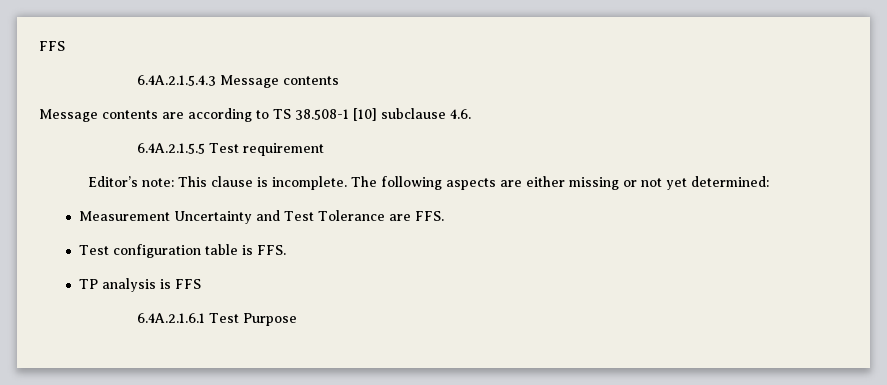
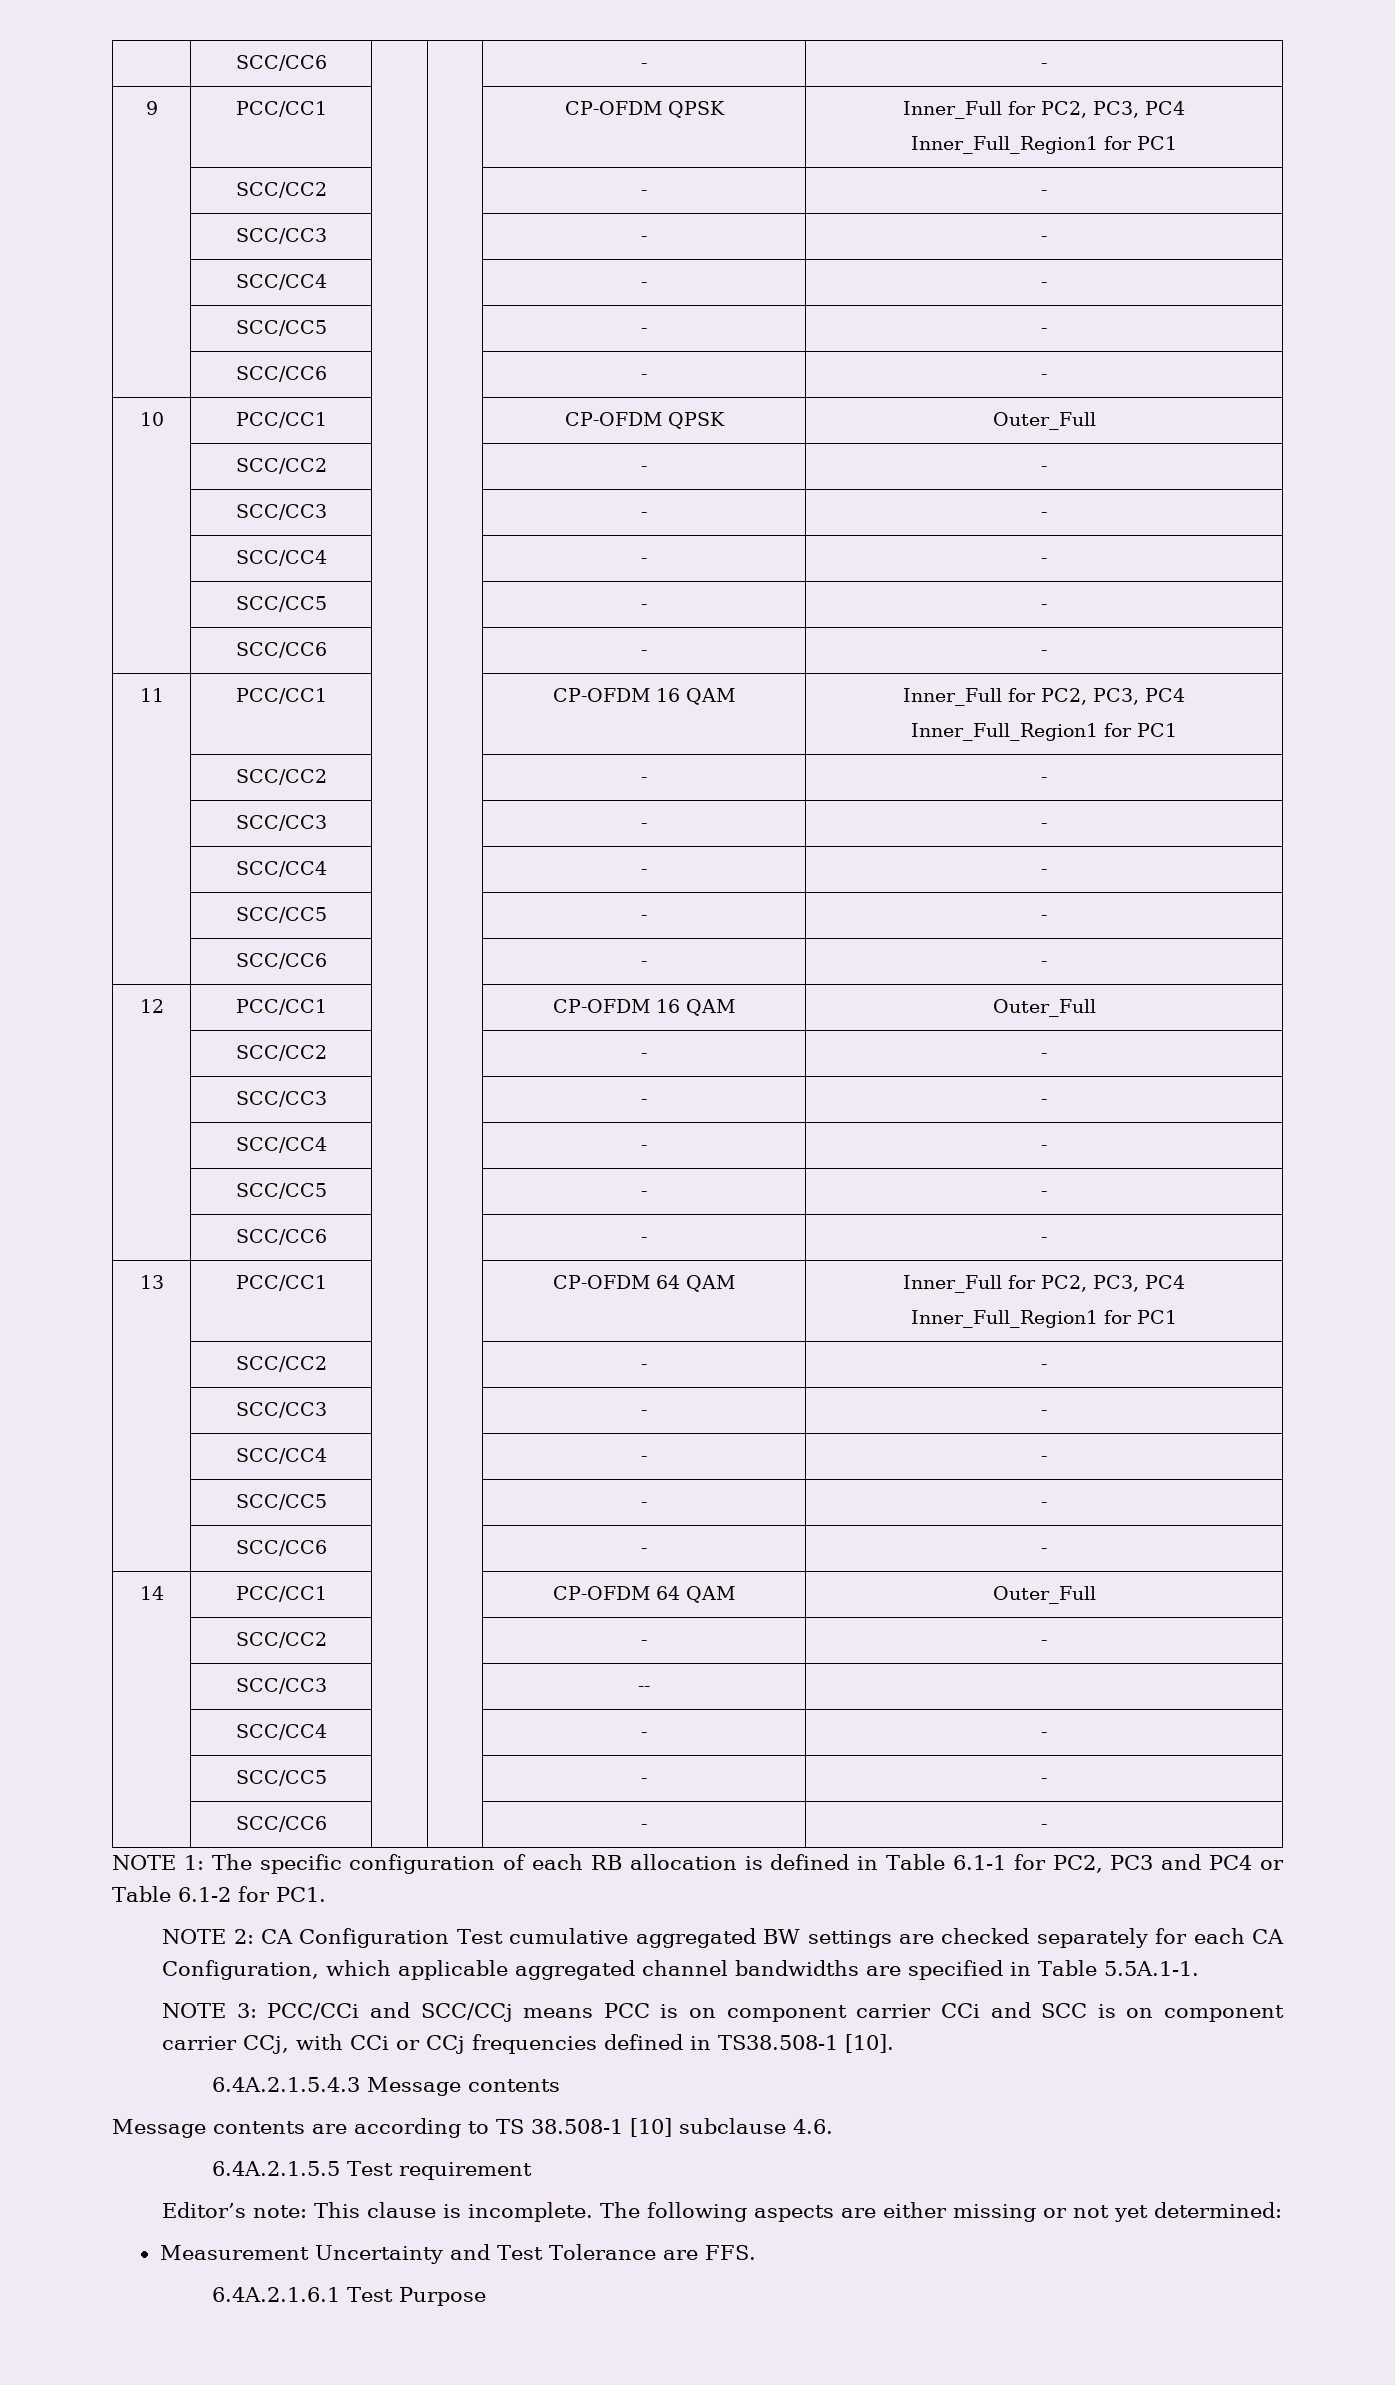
[39,41,65,51] FFS -> [235,55,327,71] [641,63,647,69] [1041,63,1047,69] [145,101,158,115] [235,101,327,117] [564,101,725,118] [903,101,1185,119] [911,136,1177,154] [235,182,327,198] [641,190,647,196] [1041,190,1047,196] [235,228,327,244] [641,236,647,242] [1041,236,1047,242] [235,274,327,290] [641,282,647,288] [1041,282,1047,288] [235,320,327,336] [641,328,647,334] [1041,328,1047,334] [235,366,327,382] [641,374,647,380] [1041,374,1047,380] [139,412,164,426] [235,412,327,428] [564,412,725,429] [992,412,1096,430] [235,458,327,474] [641,466,647,472] [1041,466,1047,472] [235,504,327,520] [641,512,647,518] [1041,512,1047,518] [235,550,327,566] [641,558,647,564] [1041,558,1047,564] [235,596,327,612] [641,604,647,610] [1041,604,1047,610] [235,642,327,658] [641,650,647,656] [1041,650,1047,656] [139,688,164,702] [235,688,327,704] [553,688,735,705] [903,688,1185,706] [911,723,1177,741] [235,769,327,785] [641,777,647,783] [1041,777,1047,783] [235,815,327,831] [641,823,647,829] [1041,823,1047,829] [235,861,327,877] [641,869,647,875] [1041,869,1047,875] [235,907,327,923] [641,915,647,921] [1041,915,1047,921] [235,953,327,969] [641,961,647,967] [1041,961,1047,967] [139,999,164,1013] [235,999,327,1015] [553,999,735,1016] [992,999,1096,1017] [235,1045,327,1061] [641,1053,647,1059] [1041,1053,1047,1059] [235,1091,327,1107] [641,1099,647,1105] [1041,1099,1047,1105] [235,1137,327,1153] [641,1145,647,1151] [1041,1145,1047,1151] [235,1183,327,1199] [641,1191,647,1197] [1041,1191,1047,1197] [235,1229,327,1245] [641,1237,647,1243] [1041,1237,1047,1243] [139,1275,164,1289] [235,1275,327,1291] [553,1275,735,1292] [903,1275,1185,1293] [911,1310,1177,1328] [235,1356,327,1372] [641,1364,647,1370] [1041,1364,1047,1370] [235,1402,327,1418] [641,1410,647,1416] [1041,1410,1047,1416] [235,1448,327,1464] [641,1456,647,1462] [1041,1456,1047,1462] [235,1494,327,1510] [641,1502,647,1508] [1041,1502,1047,1508] [235,1540,327,1556] [641,1548,647,1554] [1041,1548,1047,1554] [139,1586,164,1600] [235,1586,327,1602] [553,1586,735,1603] [992,1586,1096,1604] [235,1632,327,1648] [641,1640,647,1646] [1041,1640,1047,1646] [235,1678,327,1694] [638,1686,650,1692] [235,1724,327,1740] [641,1732,647,1738] [1041,1732,1047,1738] [235,1770,327,1786] [641,1778,647,1784] [1041,1778,1047,1784] [235,1816,327,1832] [641,1824,647,1830] [1041,1824,1047,1830] [112,1854,1285,1874] [112,1886,326,1902] [162,1928,1284,1948] [162,1960,1200,1980] [162,2002,1284,2022] [162,2034,895,2054] | SCC/CC6 | | | - | - // 9 | PCC/CC1 | | | CP-OFDM QPSK | Inner_Full for PC2, PC3, PC4 // Inner_Full_Region1 for PC1 // | SCC/CC2 | | | - | - // | SCC/CC3 | | | - | - // | SCC/CC4 | | | - | - // | SCC/CC5 | | | - | - // | SCC/CC6 | | | - | - // 10 | PCC/CC1 | | | CP-OFDM QPSK | Outer_Full // | SCC/CC2 | | | - | - // | SCC/CC3 | | | - | - // | SCC/CC4 | | | - | - // | SCC/CC5 | | | - | - // | SCC/CC6 | | | - | - // 11 | PCC/CC1 | | | CP-OFDM 16 QAM | Inner_Full for PC2, PC3, PC4 // Inner_Full_Region1 for PC1 // | SCC/CC2 | | | - | - // | SCC/CC3 | | | - | - // | SCC/CC4 | | | - | - // | SCC/CC5 | | | - | - // | SCC/CC6 | | | - | - // 12 | PCC/CC1 | | | CP-OFDM 16 QAM | Outer_Full // | SCC/CC2 | | | - | - // | SCC/CC3 | | | - | - // | SCC/CC4 | | | - | - // | SCC/CC5 | | | - | - // | SCC/CC6 | | | - | - // 13 | PCC/CC1 | | | CP-OFDM 64 QAM | Inner_Full for PC2, PC3, PC4 // Inner_Full_Region1 for PC1 // | SCC/CC2 | | | - | - // | SCC/CC3 | | | - | - // | SCC/CC4 | | | - | - // | SCC/CC5 | | | - | - // | SCC/CC6 | | | - | - // 14 | PCC/CC1 | | | CP-OFDM 64 QAM | Outer_Full // | SCC/CC2 | | | - | - // | SCC/CC3 | | | -- | // | SCC/CC4 | | | - | - // | SCC/CC5 | | | - | - // | SCC/CC6 | | | - | - // NOTE 1: The specific configuration of each RB allocation is defined in Table 6.1-1 for PC2, PC3 and PC4 or Table 6.1-2 for PC1. // NOTE 2: CA Configuration Test cumulative aggregated BW settings are checked separately for each CA Configuration, which applicable aggregated channel bandwidths are specified in Table 5.5A.1-1. // NOTE 3: PCC/CCi and SCC/CCj means PCC is on component carrier CCi and SCC is on component carrier CCj, with CCi or CCj frequencies defined in TS38.508-1 [10].
[78,244,286,258] [78,278,201,292] // Test configuration table is FFS. // TP analysis is FFS -> (756, 2252) none

